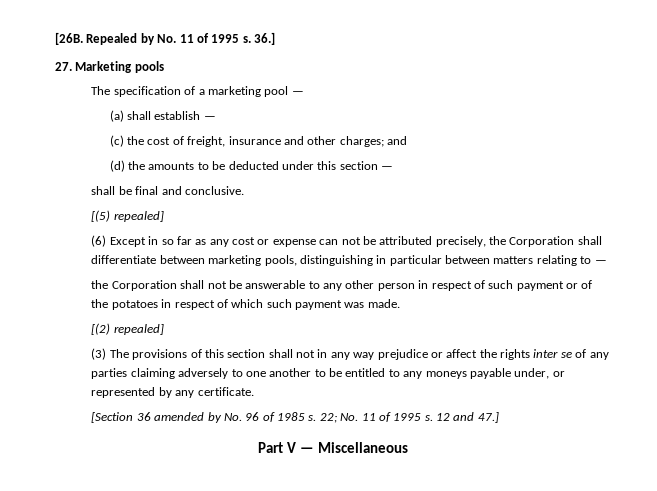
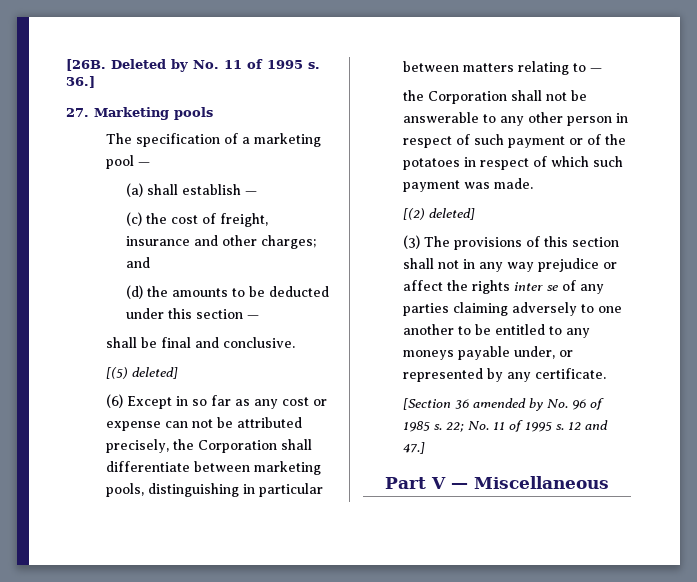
[86,33,138,45] Repealed -> [111,59,166,69] Deleted
[113,211,164,222] repealed] -> [131,367,178,379] deleted]
[113,324,164,335] repealed] -> [428,208,475,220] deleted]

